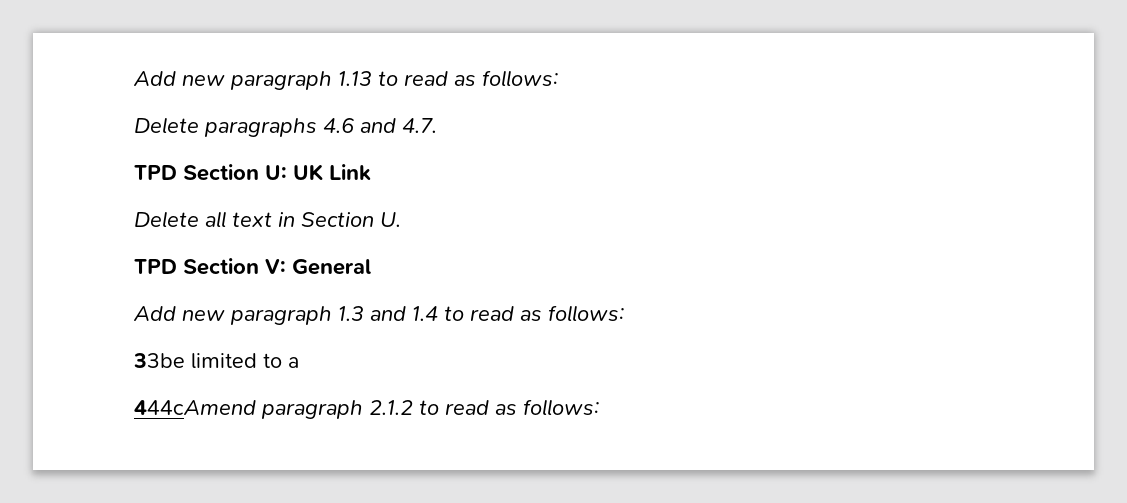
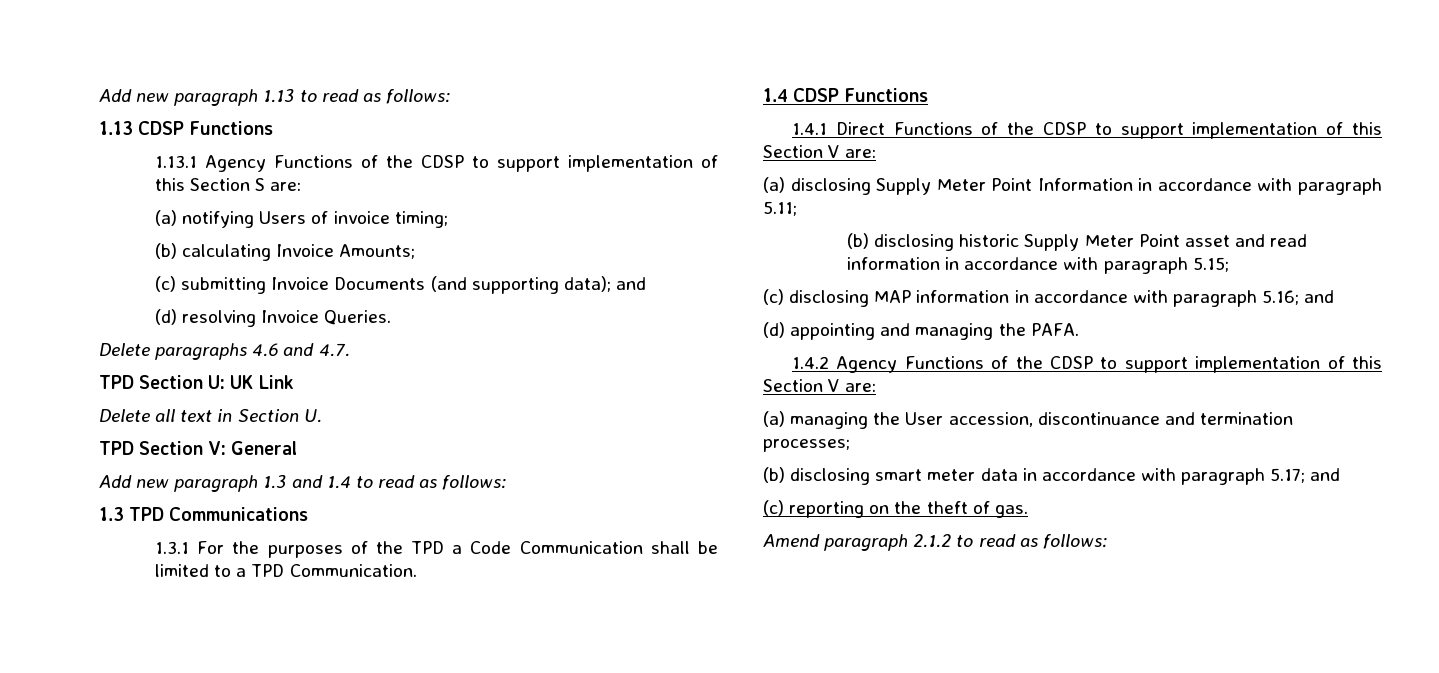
(558, 78) none -> [99,121,274,135] [154,155,719,172] [154,178,302,191] [154,210,448,228] [154,243,416,261] [154,276,646,294] [154,309,392,327] // 1.13 CDSP Functions // 1.13.1 Agency Functions of the CDSP to support implementation of this Section S are: // (a) notifying Users of invoice timing; // (b) calculating Invoice Amounts; // (c) submitting Invoice Documents (and supporting data); and // (d) resolving Invoice Queries.
[133,353,299,369] [134,400,256,415] 33be limited to a // 444cAmend -> [99,507,309,521] [154,541,718,558] [154,564,417,577] [763,88,929,102] [791,122,1383,139] [763,145,877,158] [763,177,1382,195] [763,201,797,216] [846,233,1308,251] [846,257,1229,274] [763,289,1335,307] [763,322,1079,340] [791,356,1382,373] [763,379,877,392] [763,411,1293,429] [763,439,850,452] [763,467,1341,485] [763,500,1028,518] [763,534,820,547] 1.3 TPD Communications // 1.3.1 For the purposes of the TPD a Code Communication shall be limited to a TPD Communication. // 1.4 CDSP Functions // 1.4.1 Direct Functions of the CDSP to support implementation of this Section V are: // (a) disclosing Supply Meter Point Information in accordance with paragraph 5.11; // (b) disclosing historic Supply Meter Point asset and read information in accordance with paragraph 5.15; // (c) disclosing MAP information in accordance with paragraph 5.16; and // (d) appointing and managing the PAFA. // 1.4.2 Agency Functions of the CDSP to support implementation of this Section V are: // (a) managing the User accession, discontinuance and termination processes; // (b) disclosing smart meter data in accordance with paragraph 5.17; and // (c) reporting on the theft of gas. // Amend

